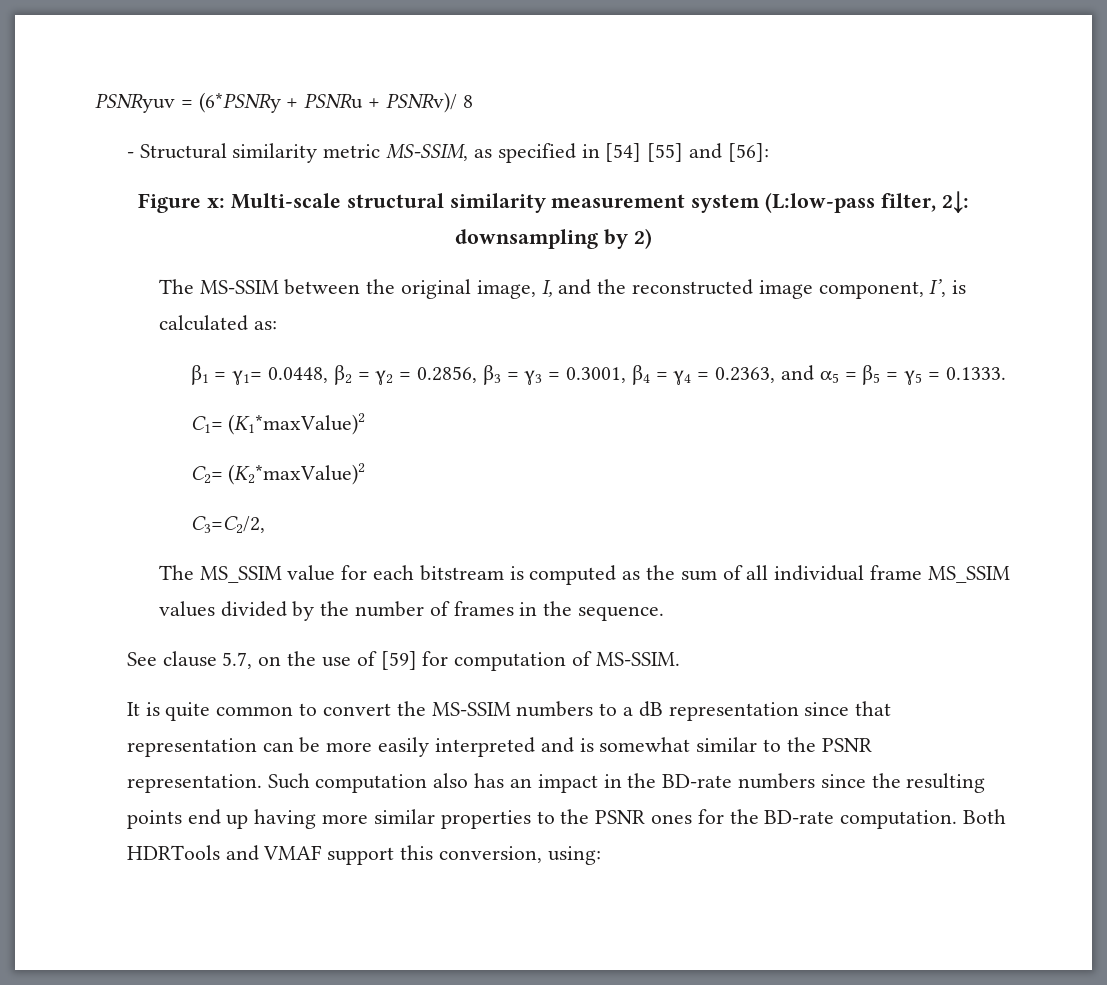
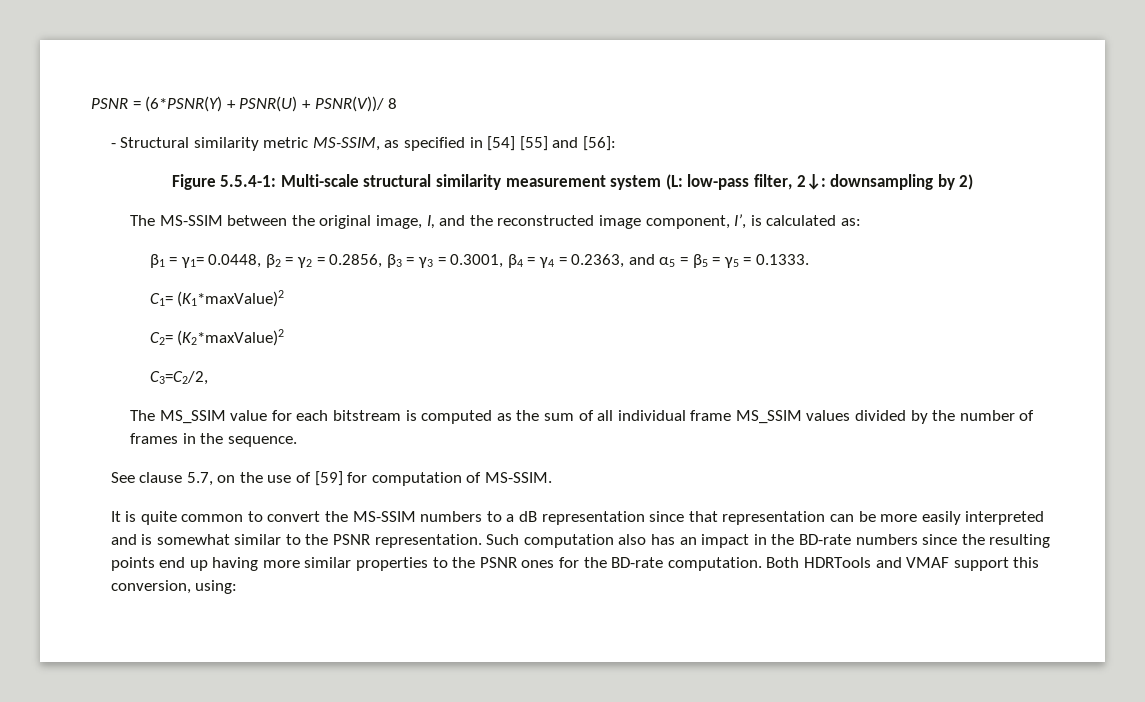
[95,92,457,113] PSNRyuv = (6*PSNRy + PSNRu + PSNRv)/ -> [91,96,384,112] PSNR = (6*PSNR(Y) + PSNR(U) + PSNR(V))/
[207,198,226,208] x: -> [220,175,277,187] 5.5.4-1:
[765,192,876,213] (L:low-pass -> [665,174,750,190] (L: low-pass

